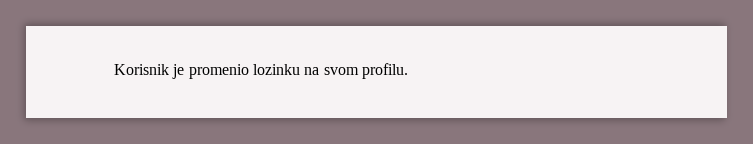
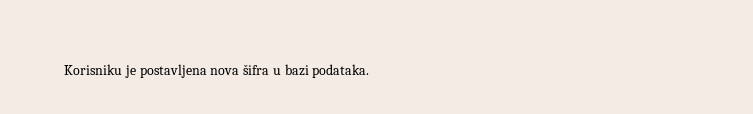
[114,63,408,79] Korisnik je promenio lozinku na svom profilu. -> [64,64,370,78] Korisniku je postavljena nova šifra u bazi podataka.

